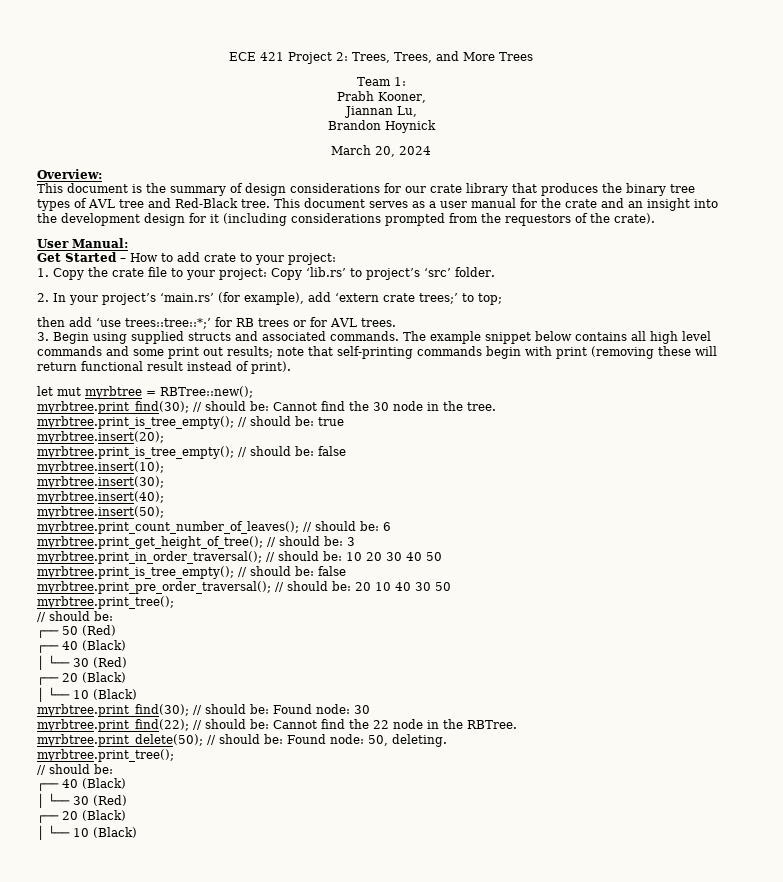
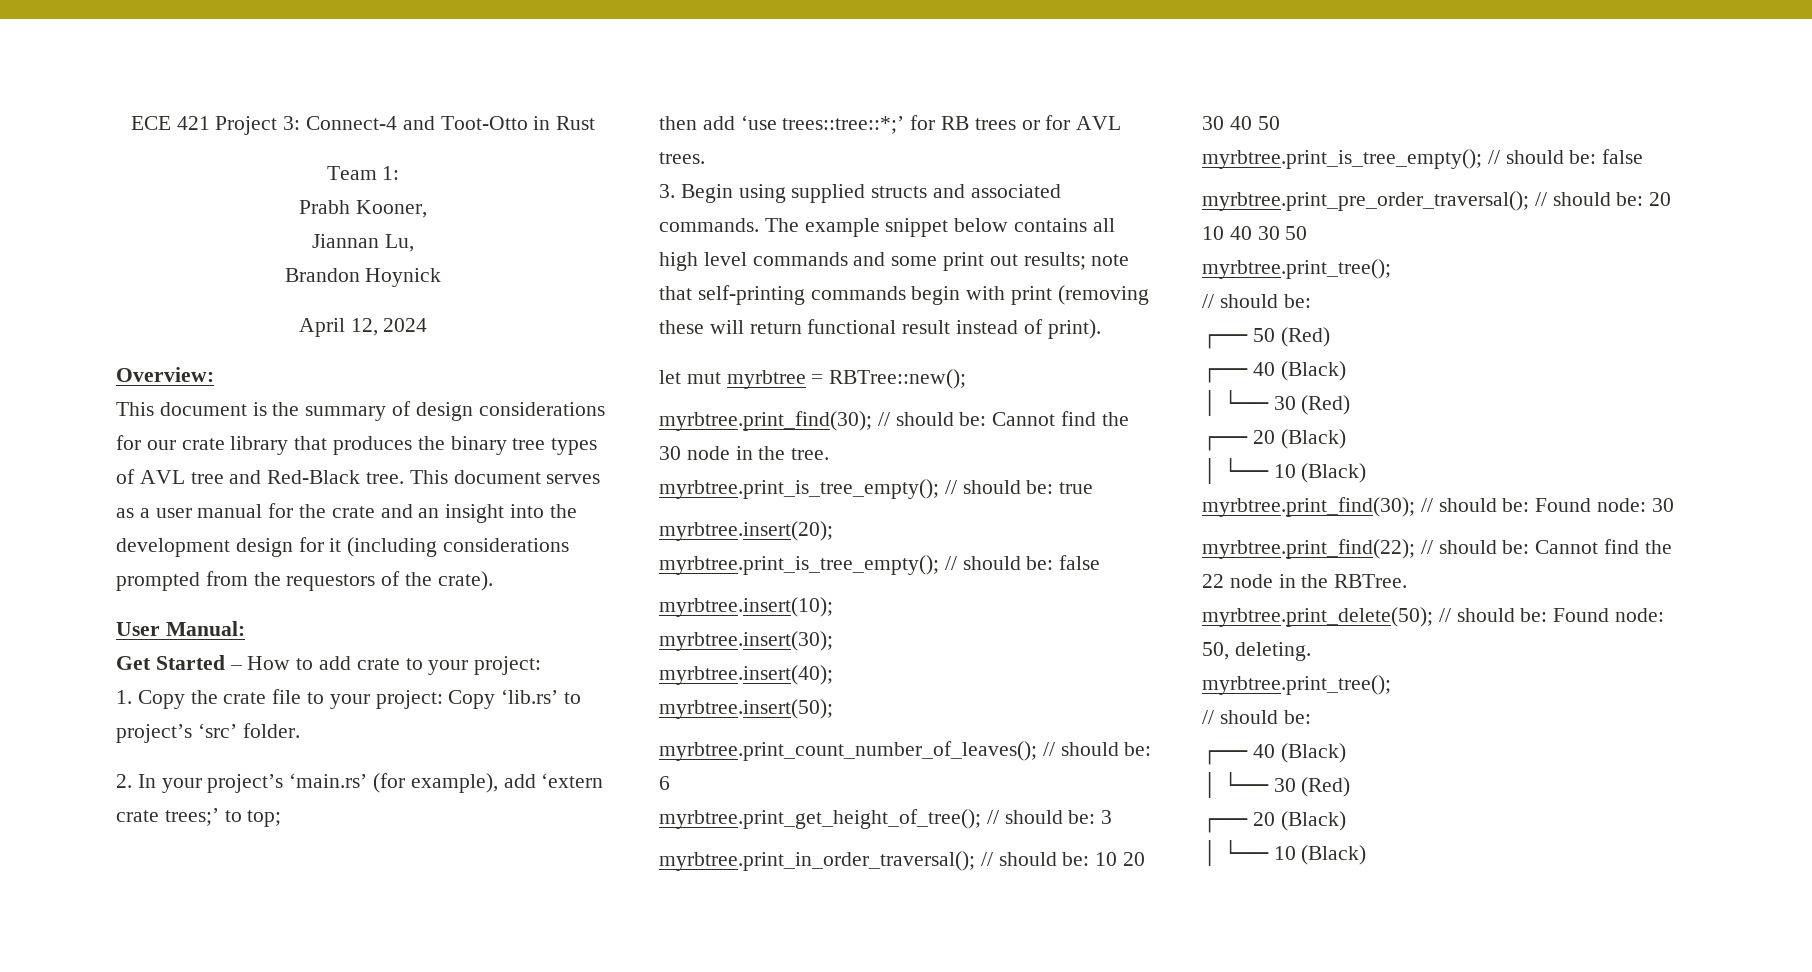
[336,51,533,63] 2: Trees, Trees, and More Trees -> [283,116,596,130] 3: Connect-4 and Toot-Otto in Rust
[331,145,395,157] March 20, -> [298,318,378,337] April 12,

